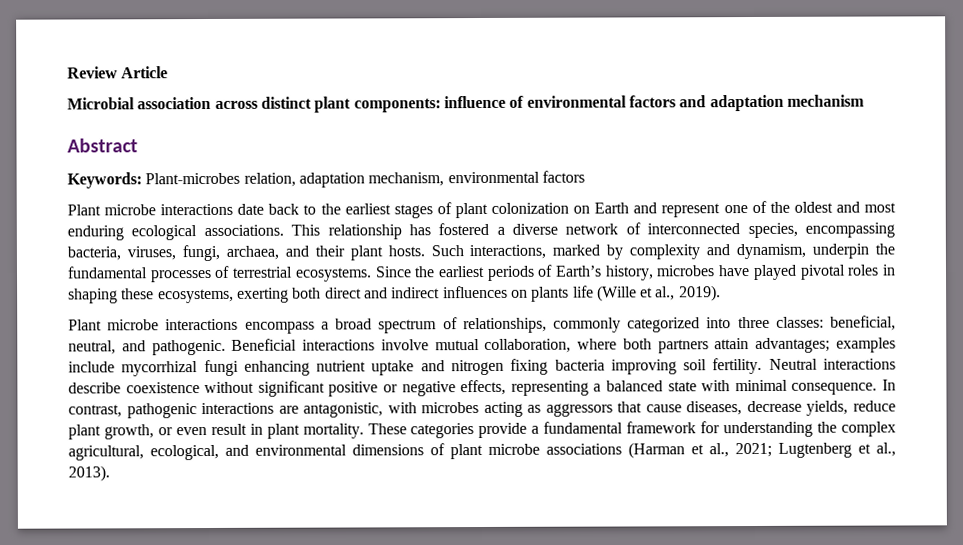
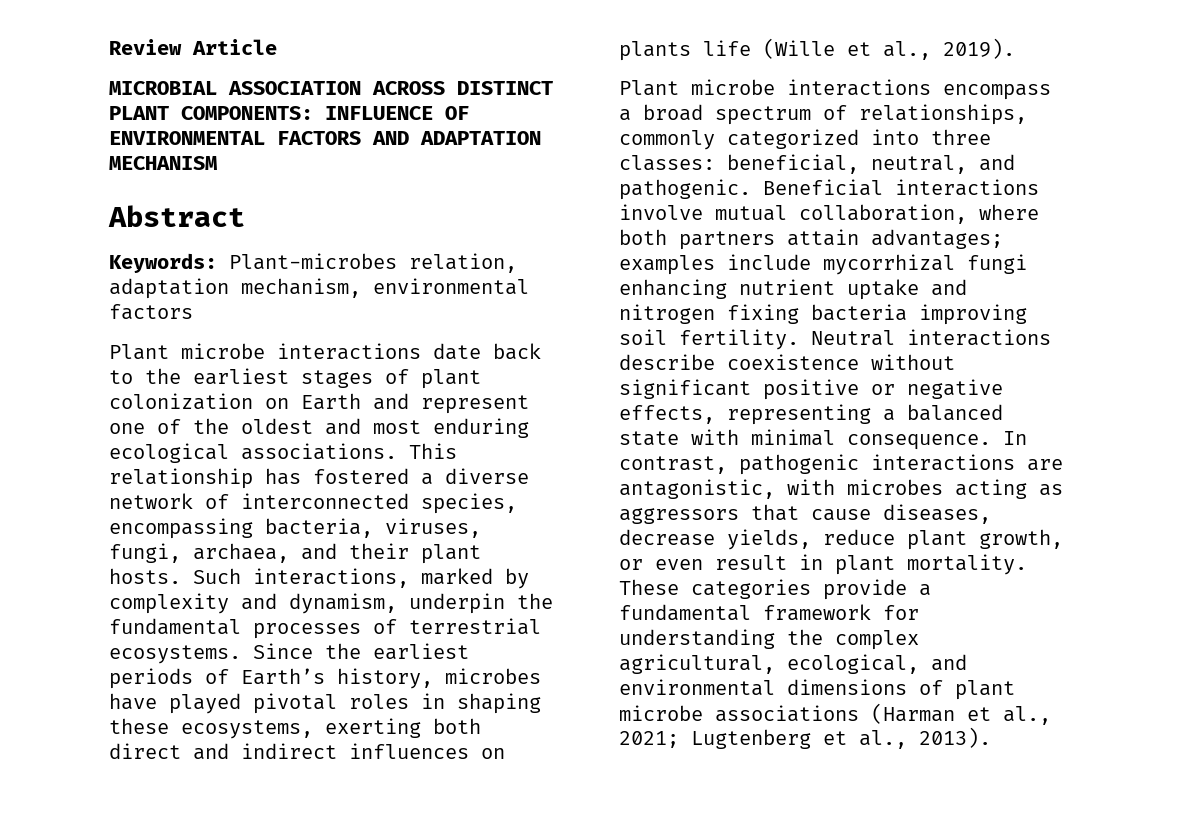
[67,94,865,113] Microbial association across distinct plant components: influence of environmental factors and adaptation mechanism -> [109,81,553,95] [109,106,469,120] [109,131,541,145] [109,156,217,170] MICROBIAL ASSOCIATION ACROSS DISTINCT PLANT COMPONENTS: INFLUENCE OF ENVIRONMENTAL FACTORS AND ADAPTATION MECHANISM

